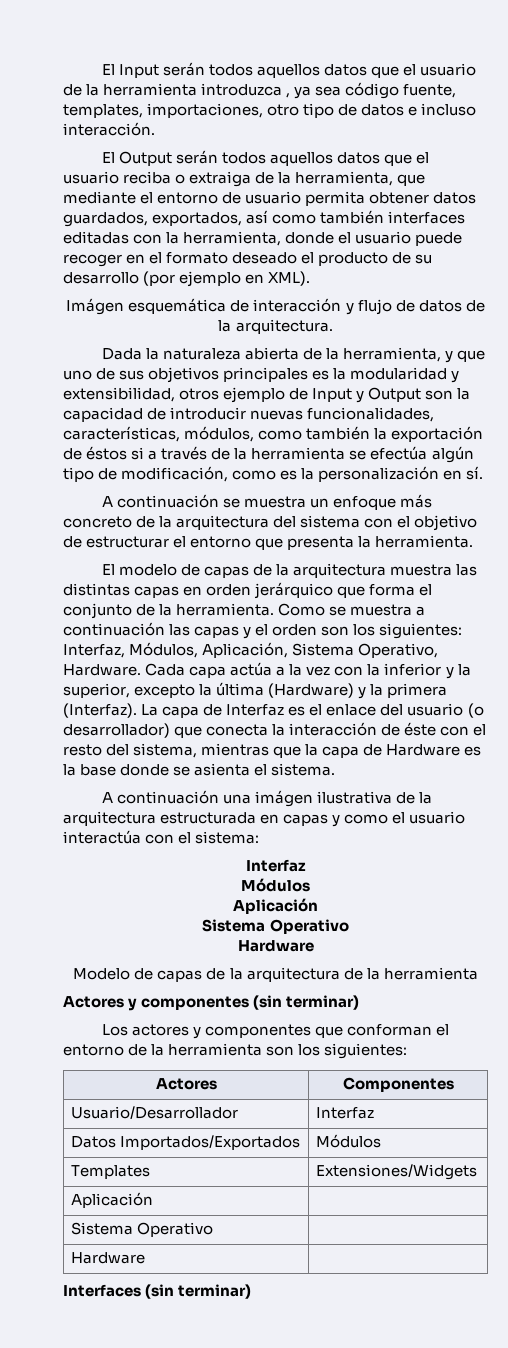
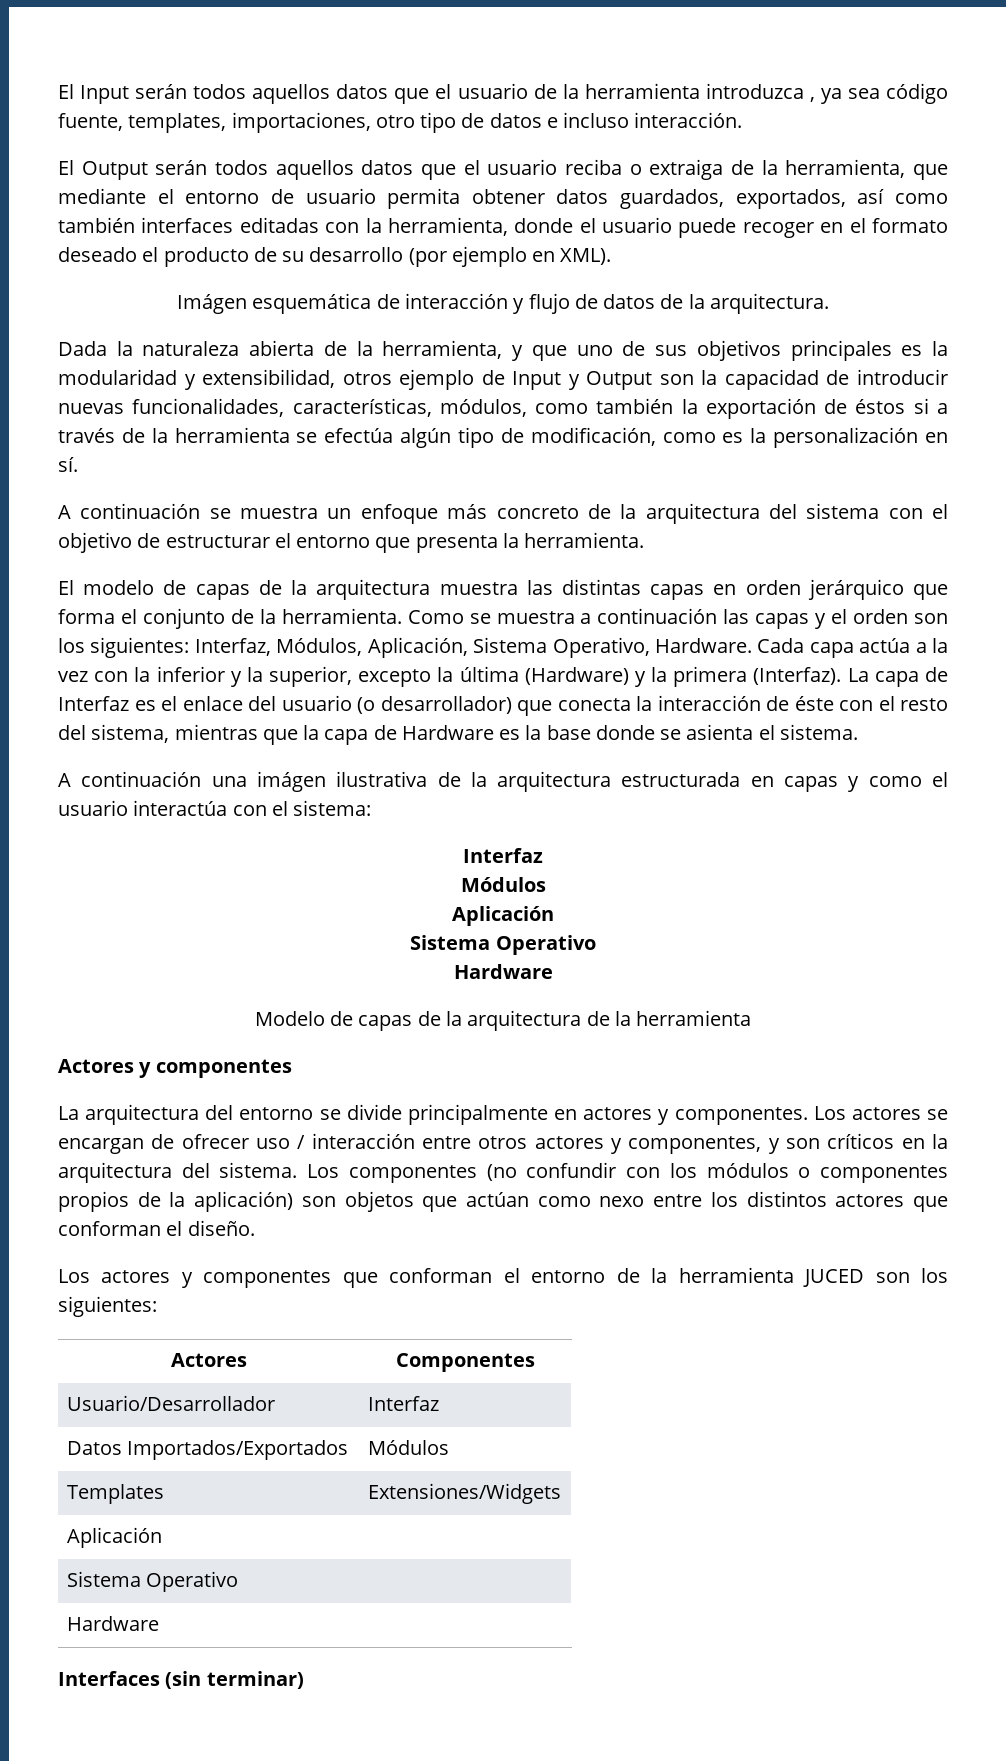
[253,995,360,1010] (sin terminar) -> [58,1104,949,1125] [58,1133,949,1154] [58,1162,949,1183] [58,1191,948,1212] [58,1220,255,1236] // La arquitectura del entorno se divide principalmente en actores y componentes. Los actores se encargan de ofrecer uso / interacción entre otros actores y componentes, y son críticos en la arquitectura del sistema. Los componentes (no confundir con los módulos o componentes propios de la aplicación) son objetos que actúan como nexo entre los distintos actores que conforman el diseño.
(263, 1049) none -> [803,1269,865,1287] JUCED

